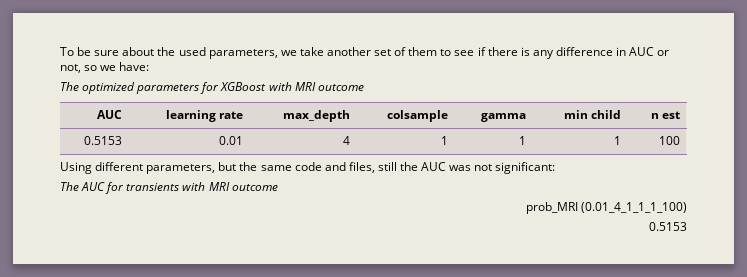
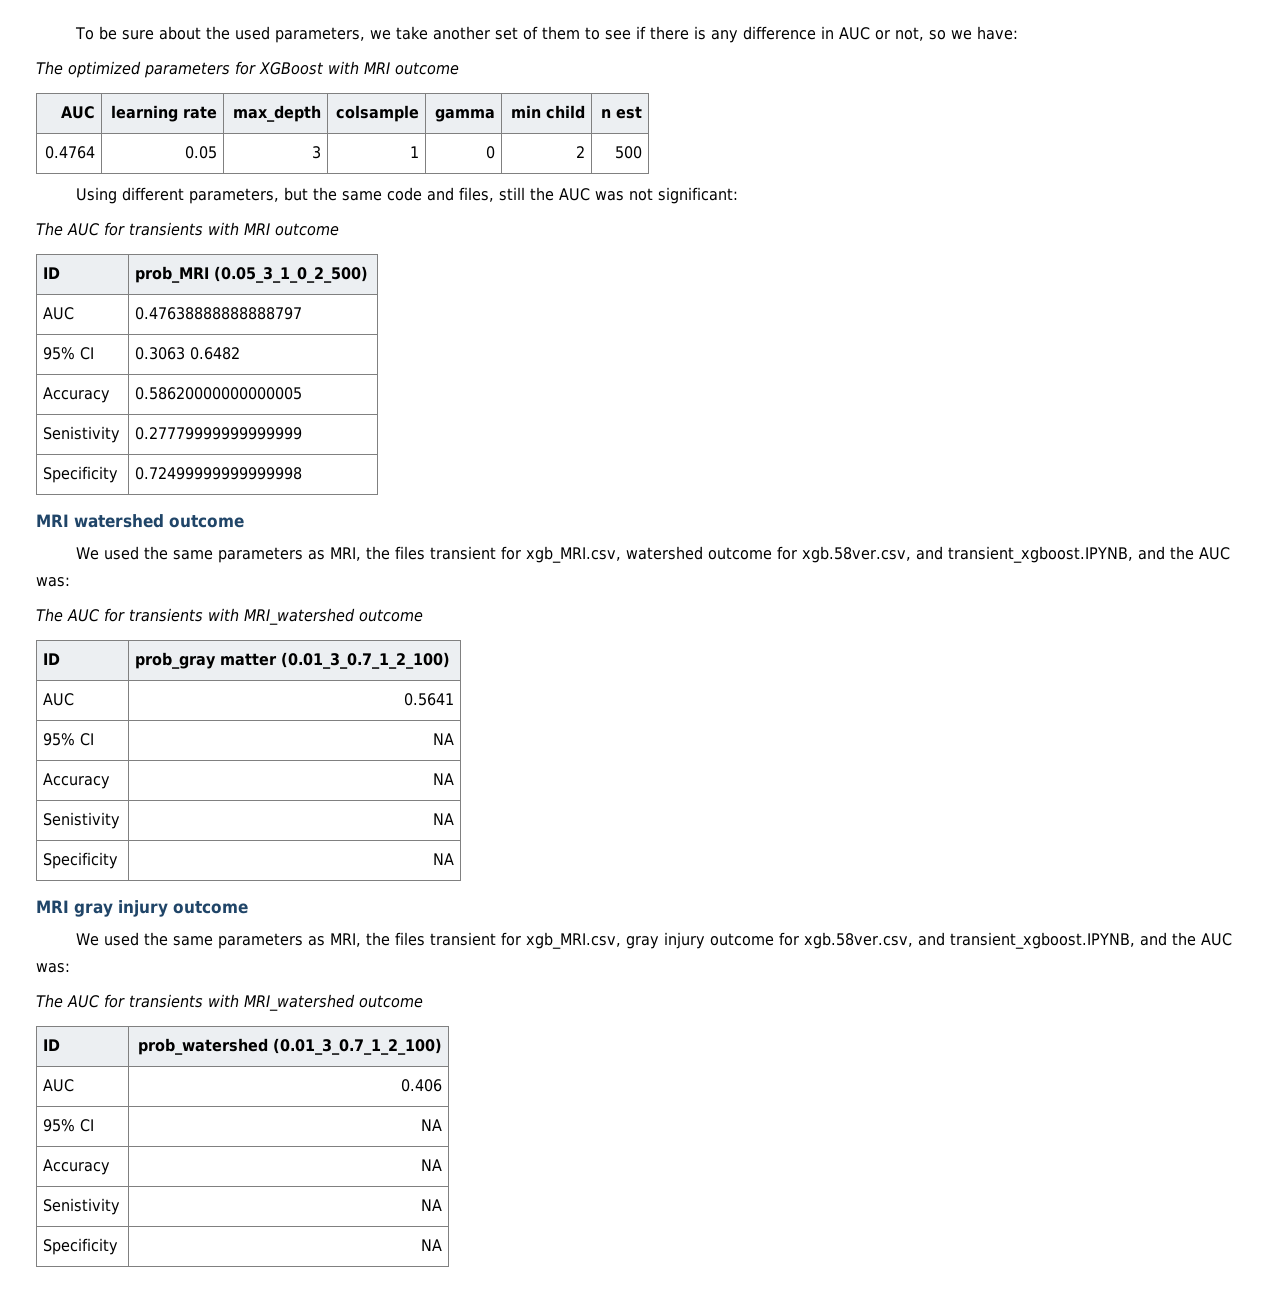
[84,136,123,145] [219,136,244,145] [343,136,351,145] [441,136,449,145] [519,136,527,145] [614,136,622,145] [659,136,681,145] 0.5153 | 0.01 | 4 | 1 | 1 | 1 | 100 -> [44,146,95,159] [184,146,217,159] [311,146,321,159] [409,146,419,158] [485,146,495,159] [575,146,585,158] [614,146,642,159] 0.4764 | 0.05 | 3 | 1 | 0 | 2 | 500
[525,202,687,214] [649,222,687,231] // prob_MRI (0.01_4_1_1_1_100) // 0.5153 -> [43,267,61,279] [135,266,369,283] [43,307,75,320] [135,307,303,320] [43,347,95,360] [135,347,241,360] [43,387,111,403] [135,387,303,400] [43,426,121,443] [135,427,303,440] [43,466,119,483] [135,467,303,480] [36,514,244,528] [76,546,1231,563] [36,577,70,587] [36,608,423,625] [43,653,61,665] [135,652,451,669] [43,693,75,706] [403,693,454,706] [43,733,95,746] [432,733,454,745] [43,773,111,789] [432,773,454,785] [43,812,121,829] [432,813,454,825] [43,852,119,869] [432,853,454,865] [36,900,248,917] [76,932,1233,949] [36,963,70,973] [36,994,423,1011] [43,1039,61,1051] [137,1038,442,1055] [43,1079,75,1092] [400,1079,442,1092] [43,1119,95,1132] [420,1119,442,1131] [43,1159,111,1175] [420,1159,442,1171] [43,1198,121,1215] [420,1199,442,1211] [43,1238,119,1255] [420,1239,442,1251] // ID | prob_MRI (0.05_3_1_0_2_500) // AUC | 0.47638888888888797 // 95% CI | 0.3063 0.6482 // Accuracy | 0.58620000000000005 // Senistivity | 0.27779999999999999 // Specificity | 0.72499999999999998 // MRI watershed outcome // We used the same parameters as MRI, the files transient for xgb_MRI.csv, watershed outcome for xgb.58ver.csv, and transient_xgboost.IPYNB, and the AUC was: // The AUC for transients with MRI_watershed outcome // ID | prob_gray matter (0.01_3_0.7_1_2_100) // AUC | 0.5641 // 95% CI | NA // Accuracy | NA // Senistivity | NA // Specificity | NA // MRI gray injury outcome // We used the same parameters as MRI, the files transient for xgb_MRI.csv, gray injury outcome for xgb.58ver.csv, and transient_xgboost.IPYNB, and the AUC was: // The AUC for transients with MRI_watershed outcome // ID | prob_watershed (0.01_3_0.7_1_2_100) // AUC | 0.406 // 95% CI | NA // Accuracy | NA // Senistivity | NA // Specificity | NA

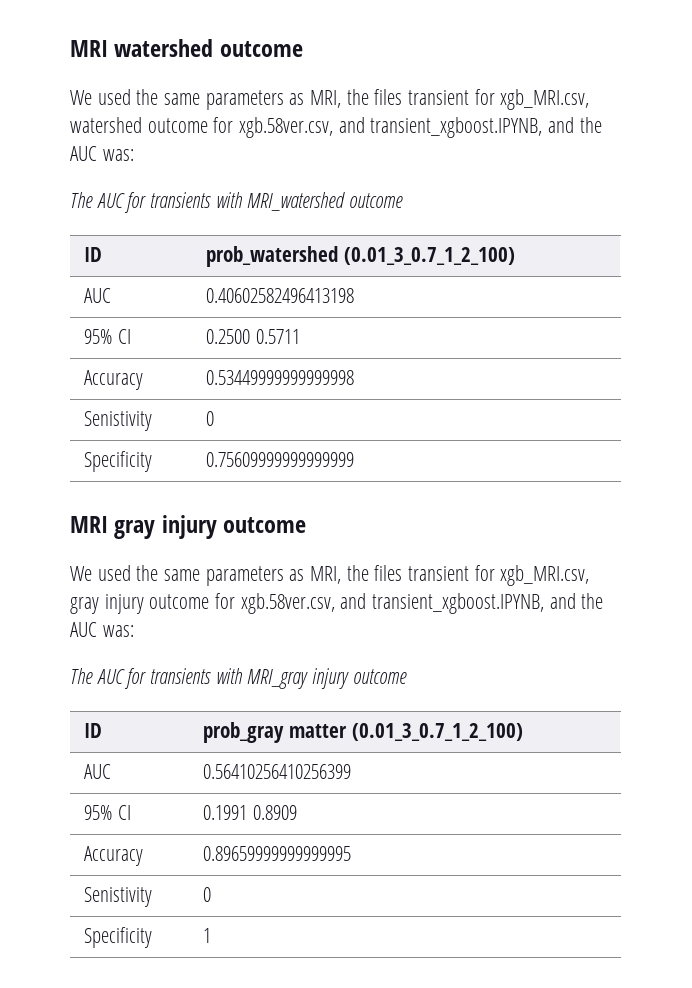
[75,26,1019,43] [36,61,459,78] [60,106,95,119] [110,105,217,122] [232,105,321,122] [335,105,419,122] [434,109,495,122] [510,105,585,119] [600,106,642,119] [44,146,95,159] [184,146,217,159] [311,146,321,159] [409,146,419,158] [485,146,495,159] [575,146,585,158] [614,146,642,159] [76,187,739,204] [36,222,339,236] [43,267,61,279] [135,266,369,283] [43,307,75,320] [135,307,303,320] [43,347,95,360] [135,347,241,360] [43,387,111,403] [135,387,303,400] [43,426,121,443] [135,427,303,440] [43,466,119,483] [135,467,303,480] To be sure about the used parameters, we take another set of them to see if there is any difference in AUC or not, so we have: // The optimized parameters for XGBoost with MRI outcome // AUC | learning rate | max_depth | colsample | gamma | min child | n est // 0.4764 | 0.05 | 3 | 1 | 0 | 2 | 500 // Using different parameters, but the same code and files, still the AUC was not significant: // The AUC for transients with MRI outcome // ID | prob_MRI (0.05_3_1_0_2_500) // AUC | 0.47638888888888797 // 95% CI | 0.3063 0.6482 // Accuracy | 0.58620000000000005 // Senistivity | 0.27779999999999999 // Specificity | 0.72499999999999998 // -> (70, 48) none
[135,652,451,669] [43,693,75,706] [403,693,454,706] [43,733,95,746] [432,733,454,745] [43,773,111,789] [432,773,454,785] [43,812,121,829] [432,813,454,825] [43,852,119,869] [432,853,454,865] prob_gray matter (0.01_3_0.7_1_2_100) // AUC | 0.5641 // 95% CI | NA // Accuracy | NA // Senistivity | NA // Specificity | NA -> [206,246,515,267] [84,288,112,303] [206,288,355,303] [84,329,131,344] [206,329,300,344] [84,370,144,390] [206,370,355,385] [84,411,153,431] [206,411,215,426] [84,451,153,472] [206,452,355,467] prob_watershed (0.01_3_0.7_1_2_100) // AUC | 0.40602582496413198 // 95% CI | 0.2500 0.5711 // Accuracy | 0.53449999999999998 // Senistivity | 0 // Specificity | 0.75609999999999999
[244,994,423,1011] [43,1039,61,1051] [137,1038,442,1055] [43,1079,75,1092] [400,1079,442,1092] [43,1119,95,1132] [420,1119,442,1131] [43,1159,111,1175] [420,1159,442,1171] [43,1198,121,1215] [420,1199,442,1211] [43,1238,119,1255] [420,1239,442,1251] MRI_watershed outcome // ID | prob_watershed (0.01_3_0.7_1_2_100) // AUC | 0.406 // 95% CI | NA // Accuracy | NA // Senistivity | NA // Specificity | NA -> [247,668,407,689] [84,723,103,738] [203,722,523,743] [84,764,112,779] [203,764,352,779] [84,805,131,820] [203,805,297,820] [84,846,144,866] [203,846,352,861] [84,887,153,907] [203,887,212,902] [84,927,153,948] [203,928,212,943] MRI_gray injury outcome // ID | prob_gray matter (0.01_3_0.7_1_2_100) // AUC | 0.56410256410256399 // 95% CI | 0.1991 0.8909 // Accuracy | 0.89659999999999995 // Senistivity | 0 // Specificity | 1

